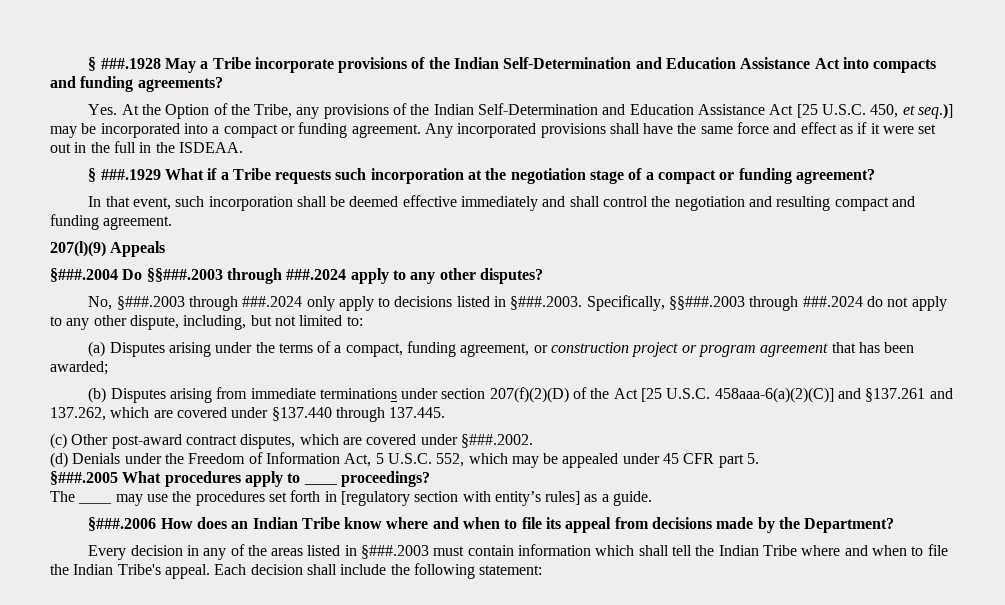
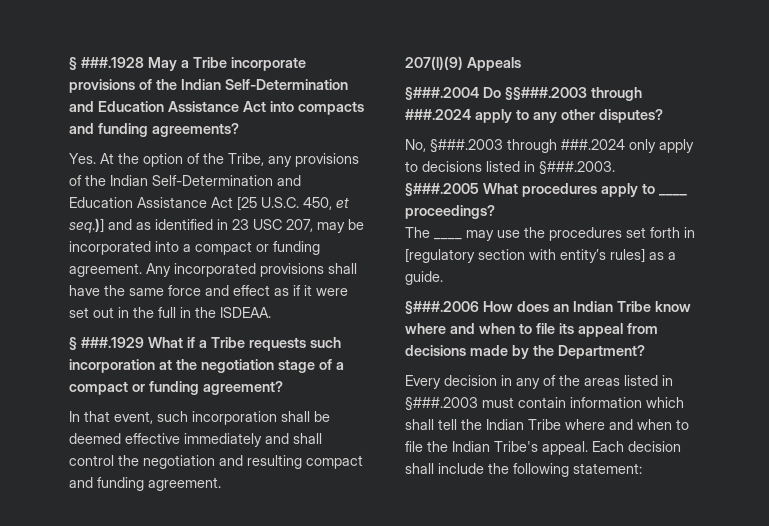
[165,104,210,119] Option -> [143,153,183,167] option
(953, 111) none -> [108,219,313,232] and as identified in 23 USC 207,
[586,295,947,311] [50,315,363,330] [88,341,915,357] [50,361,108,375] [88,387,953,403] [50,407,446,422] [50,433,533,449] [50,452,760,468] Specifically, §§###.2003 through ###.2024 do not apply to any other dispute, including, but not limited to: // (a) Disputes arising under the terms of a compact, funding agreement, or construction project or program agreement that has been awarded; // (b) Disputes arising from immediate terminations under section 207(f)(2)(D) of the Act [25 U.S.C. 458aaa-6(a)(2)(C)] and §137.261 and 137.262, which are covered under §137.440 through 137.445. // (c) Other post-award contract disputes, which are covered under §###.2002. // (d) Denials under the Freedom of Information Act, 5 U.S.C. 552, which may be appealed under 45 CFR part 5. -> (615, 168) none

